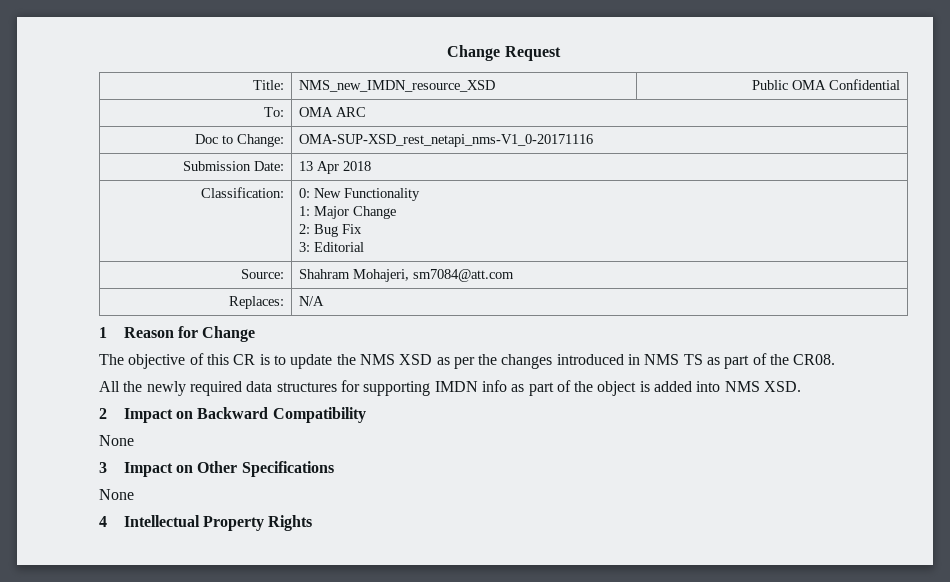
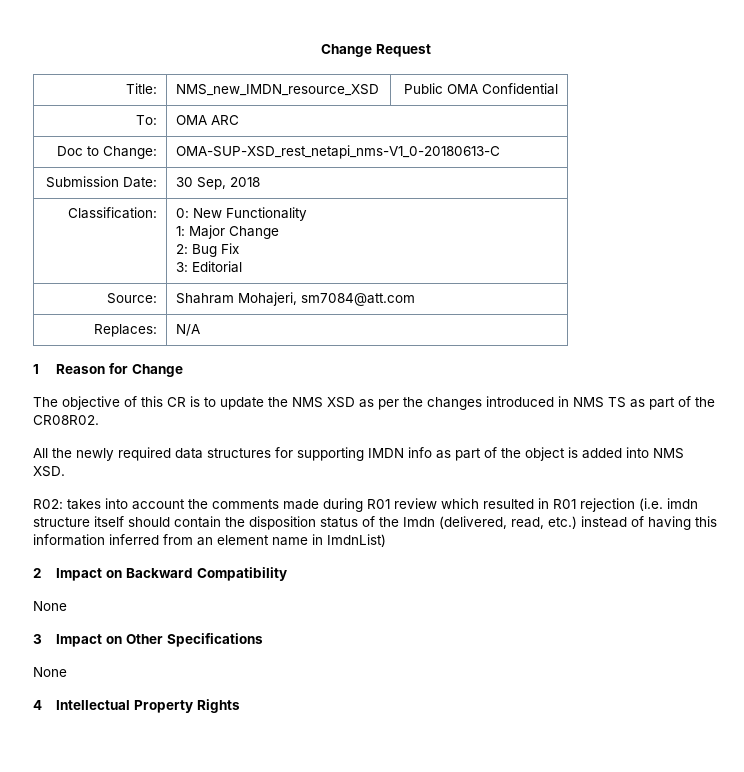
[298,134,593,147] OMA-SUP-XSD_rest_netapi_nms-V1_0-20171116 -> [176,145,501,159] OMA-SUP-XSD_rest_netapi_nms-V1_0-20180613-C
[298,161,339,174] 13 Apr -> [176,177,227,190] 30 Sep,
[793,354,836,365] CR08. -> [33,415,99,425] CR08R02.
(802, 386) none -> [33,498,698,512] [33,516,717,530] [33,534,386,547] // R02: takes into account the comments made during R01 review which resulted in R01 rejection (i.e. imdn structure itself should contain the disposition status of the Imdn (delivered, read, etc.) instead of having this information inferred from an element name in ImdnList)

